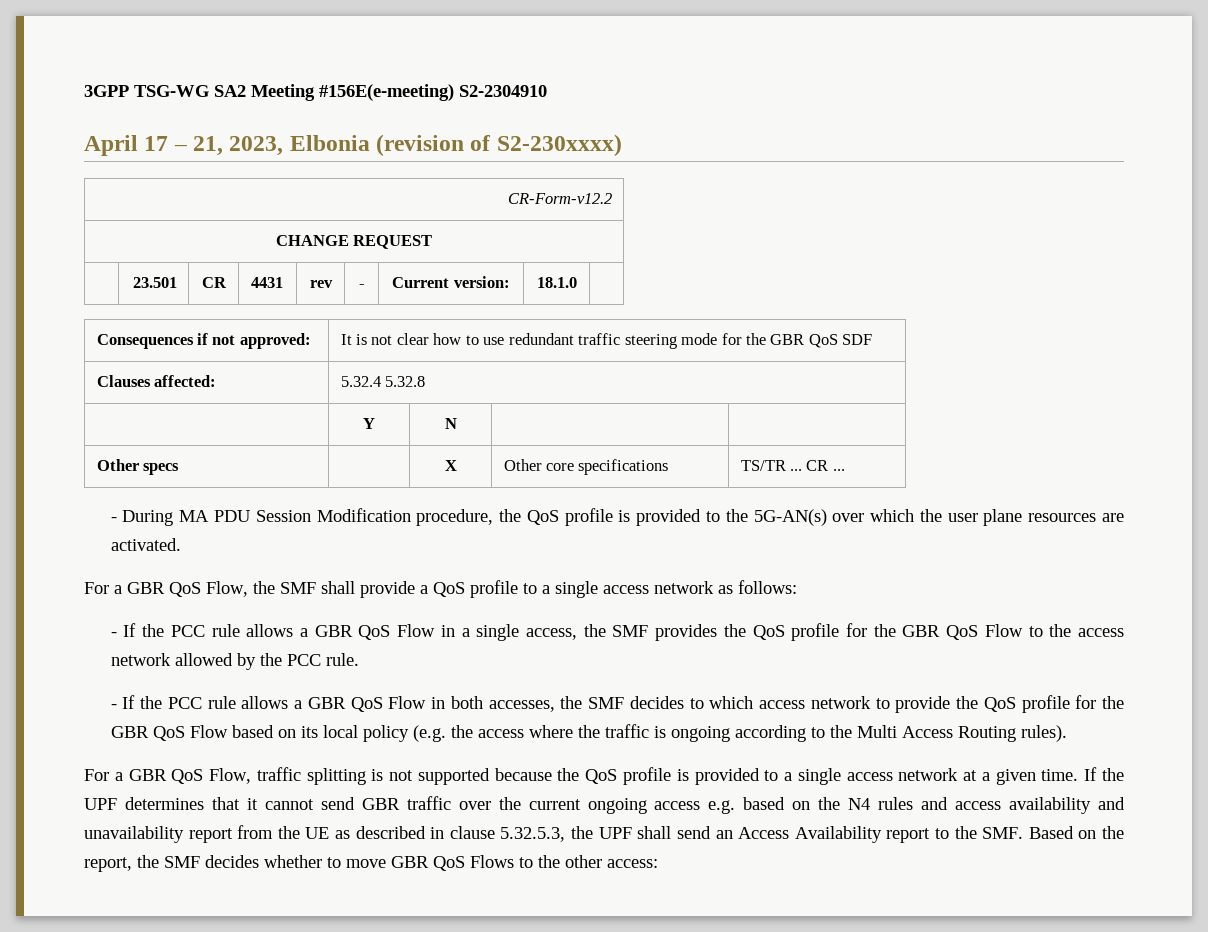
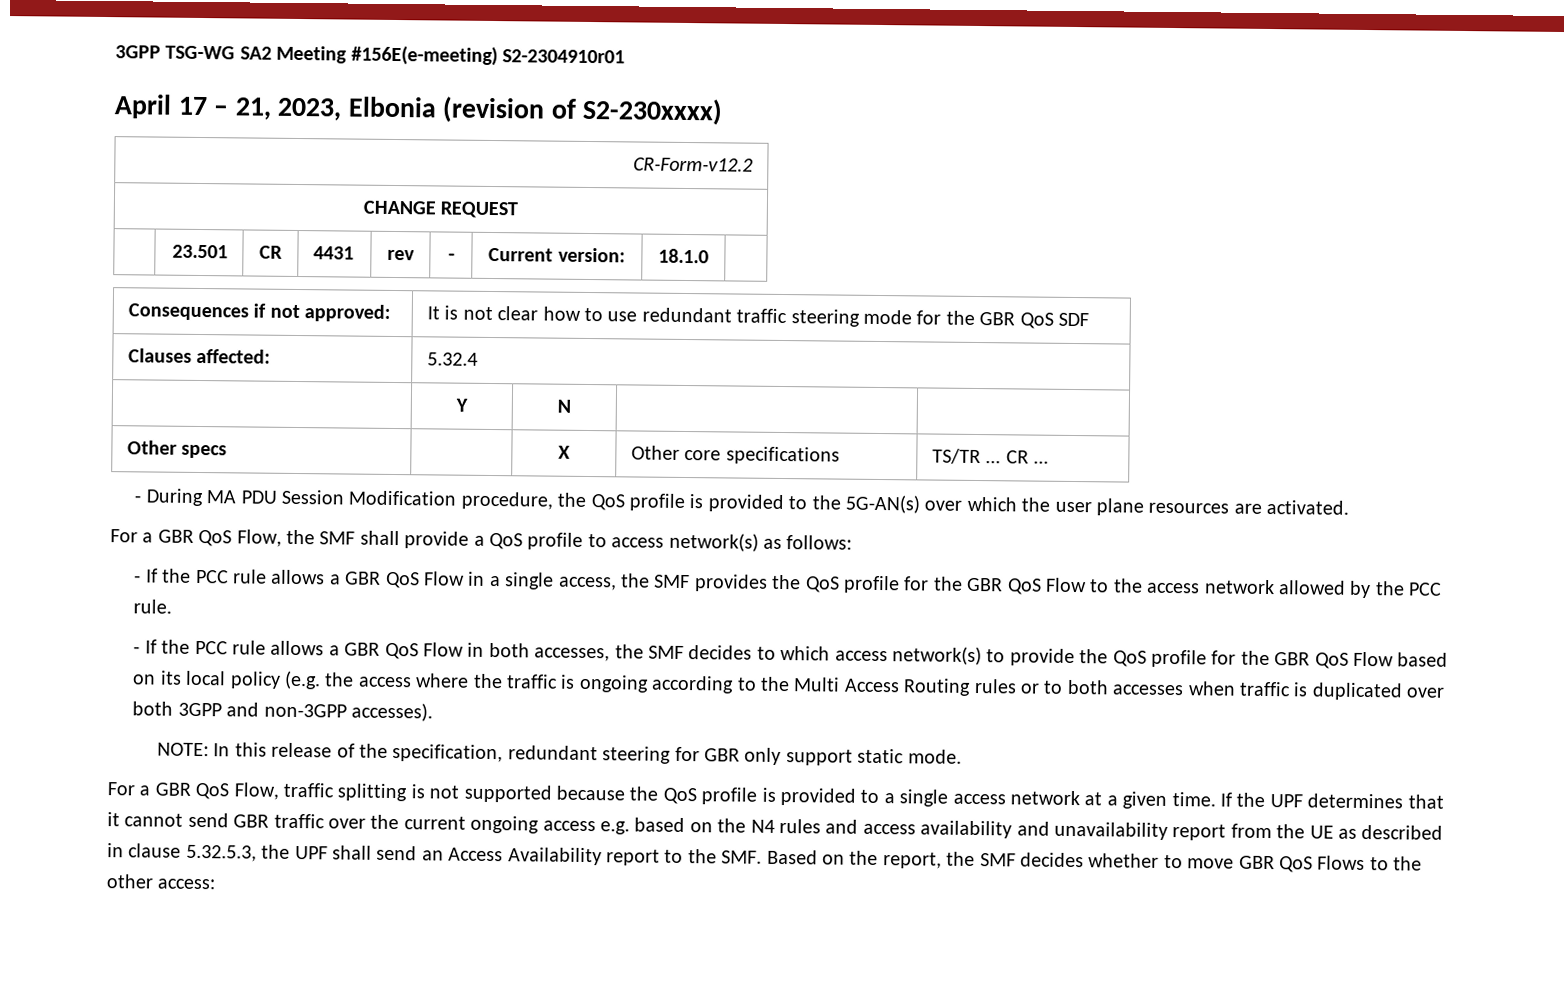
[459,85,547,97] S2-2304910 -> [502,49,625,64] S2-2304910r01
[384,376,425,387] 5.32.8 -> (478, 359) none
[542,581,714,598] a single access network -> [611,532,759,552] access network(s)
[810,696,871,709] network -> [892,646,983,666] network(s)
[1020,725,1067,742] rules). -> [973,678,1446,701] [132,701,434,722] [156,742,962,766] rules or to both accesses when traffic is duplicated over both 3GPP and non-3GPP accesses). // NOTE: In this release of the specification, redundant steering for GBR only support static mode.

